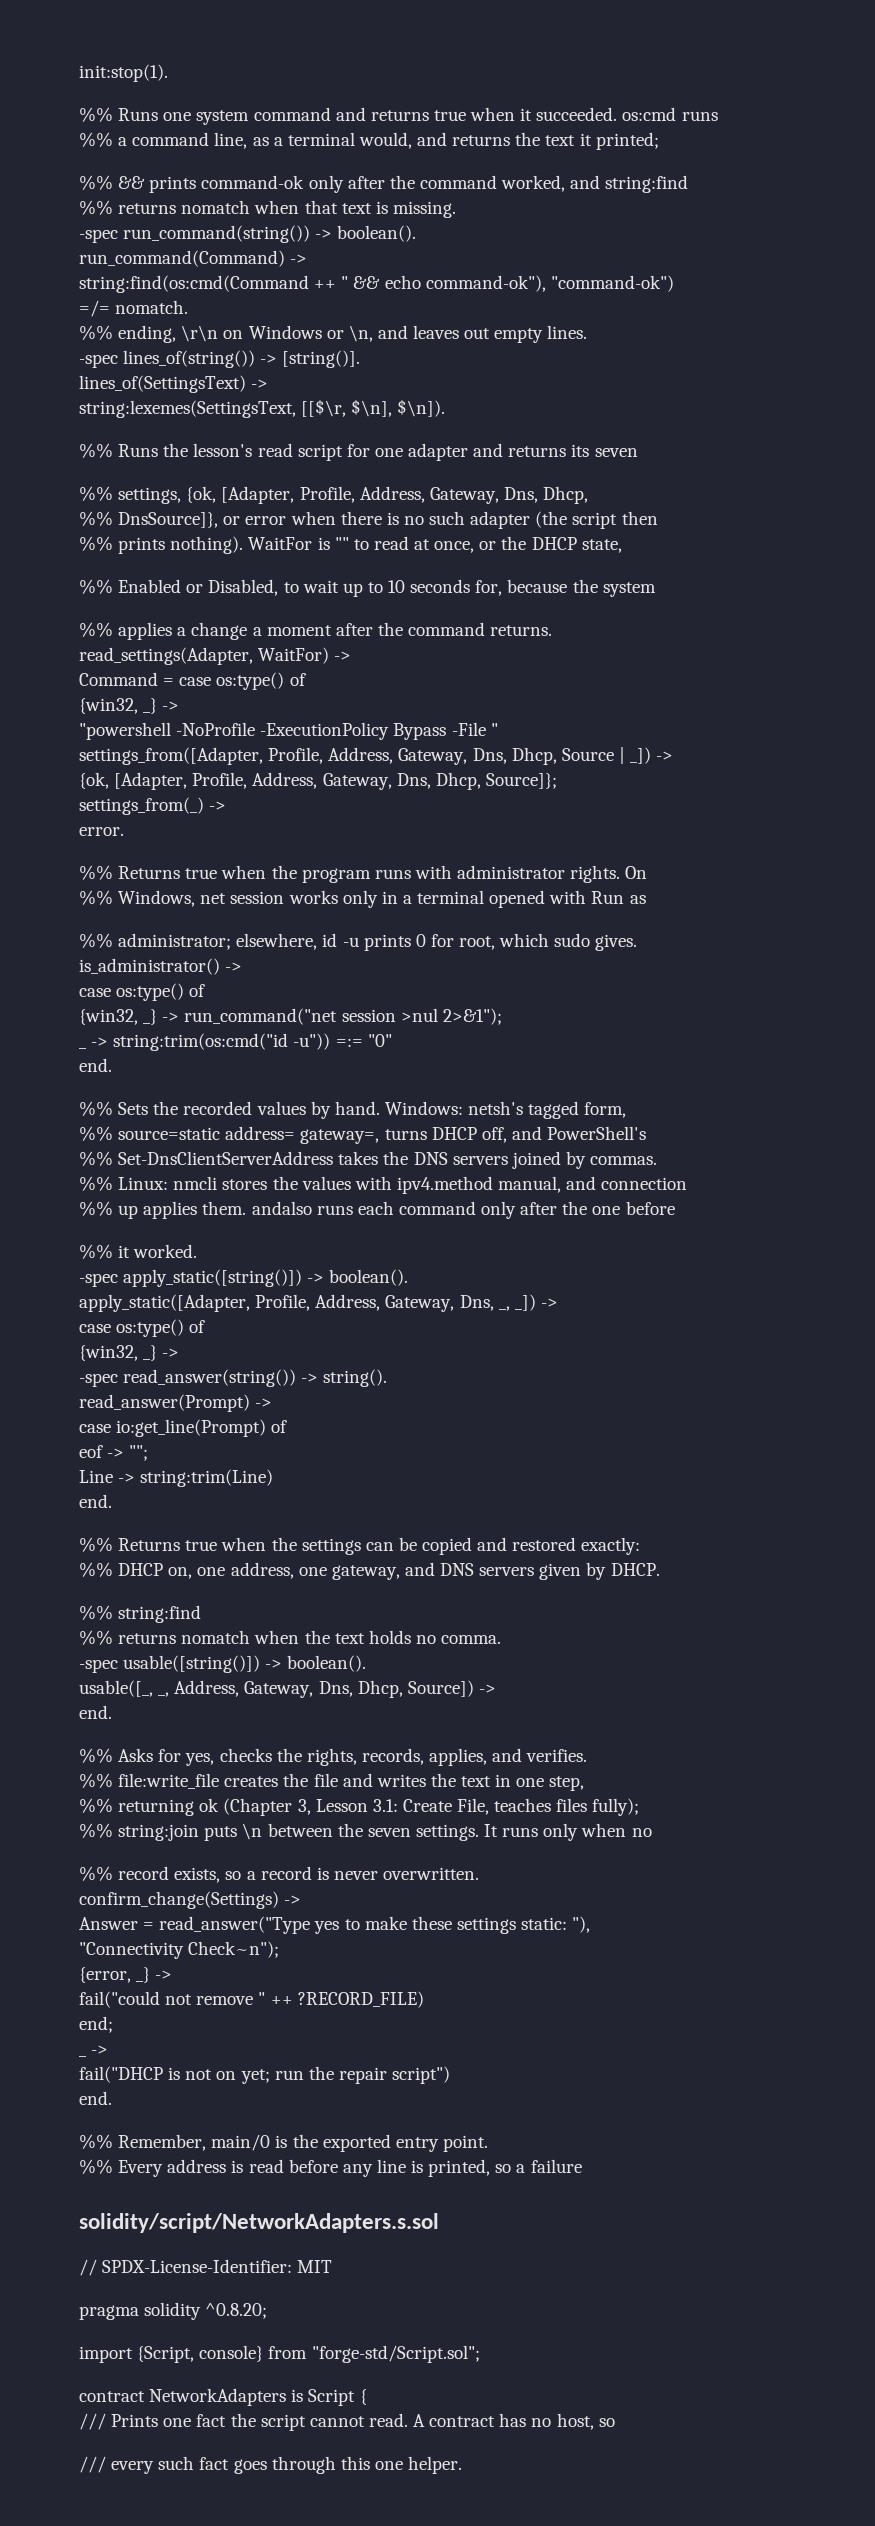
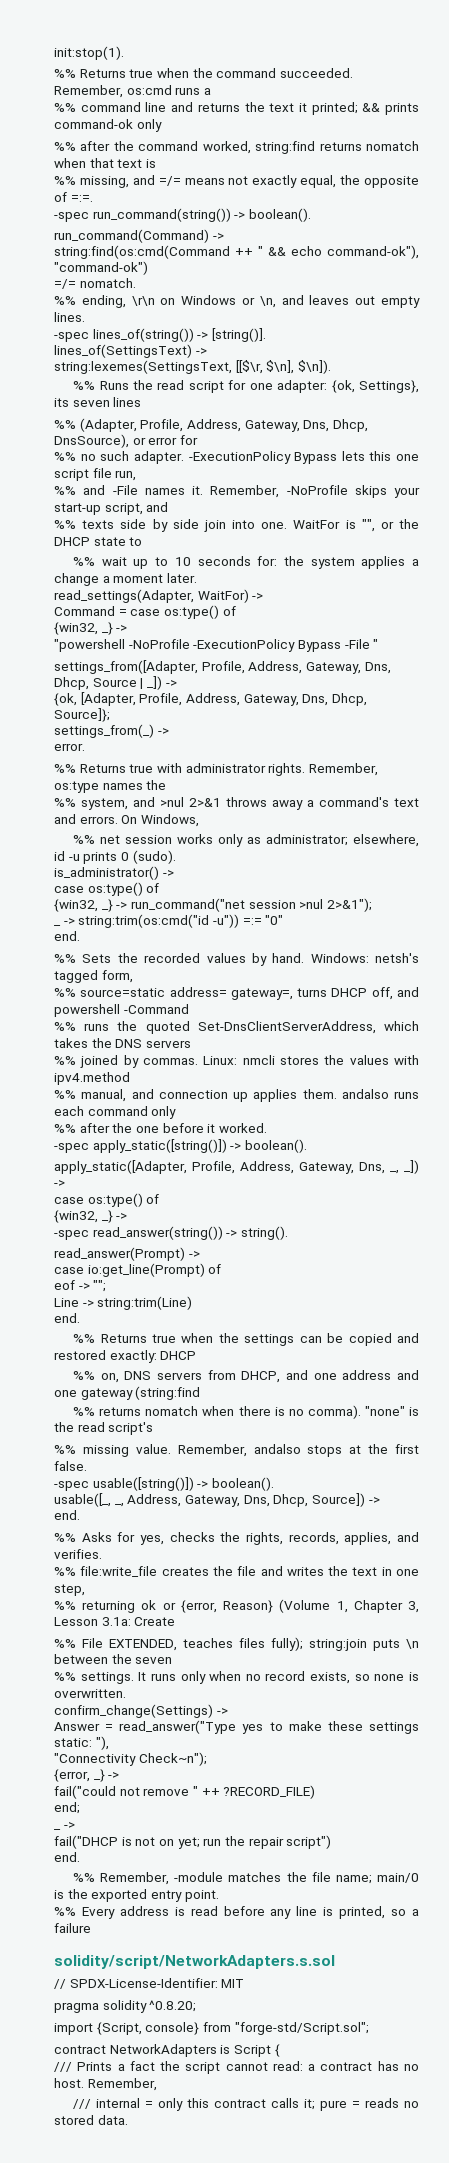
[118,107,618,125] Runs one system command and returns true when it succeeded. -> [79,68,353,78] [54,85,123,98] Returns true when the command succeeded. Remember,
[79,132,412,149] // %% a command line, as a terminal would, -> [203,88,211,95] [54,102,167,112] a // %% command line
[79,175,113,190] // %% -> (358, 108) none
(344, 184) none -> [54,142,76,151] // %%
[570,175,689,193] [79,200,113,215] and string:find // %% -> [255,141,316,154] string:find
[392,201,456,218] missing. -> [54,175,419,188] [54,192,93,202] // %% missing, and =/= means not exactly equal, the opposite of =:=.
[193,443,253,457] lesson's -> (153, 385) none
[408,443,567,461] adapter and returns -> [277,380,419,393] adapter: {ok, Settings},
[79,486,589,504] [79,511,658,529] [79,536,475,554] // %% settings, {ok, [Adapter, Profile, Address, Gateway, Dns, Dhcp, // %% DnsSource]}, or error when there is no such adapter (the script then // %% prints nothing). WaitFor is "" to read at once, -> [113,397,142,407] [54,418,368,432] [54,434,198,448] [54,451,419,464] [54,468,137,481] [54,485,420,498] [54,502,169,515] [54,519,375,532] lines // %% (Adapter, Profile, Address, Gateway, Dns, Dhcp, DnsSource), or error for // %% no such adapter. -ExecutionPolicy Bypass lets this one script file run, // %% and -File names it. Remember, -NoProfile skips your start-up script, and // %% texts side by side join into one. WaitFor is "",
[581,539,622,553] [79,579,299,596] state, // %% Enabled or Disabled, to -> [93,537,143,546] [73,557,96,566] state to // %%
[475,579,568,596] for, because -> [257,556,278,566] for:
[79,622,113,637] // %% -> (355, 563) none
[335,622,553,636] after the command returns. -> [166,573,197,583] later.
[221,865,648,883] [79,890,113,905] when the program runs with administrator rights. On // %% -> [156,763,378,776] [54,780,167,793] [54,797,419,810] [54,814,138,824] with administrator rights. Remember, os:type names the // %% system, and >nul 2>&1 throws away a command's text and errors. On
(196, 898) none -> [73,835,96,844] // %%
[381,890,646,908] [79,933,113,948] in a terminal opened with Run as // %% -> [247,837,262,844] as
[430,933,638,951] for root, which sudo gives. -> [132,850,176,864] (sudo).
[547,1126,647,1140] [79,1151,334,1166] PowerShell's // %% Set-DnsClientServerAddress -> [54,1004,189,1017] [54,1021,419,1034] powershell -Command // %% runs the quoted Set-DnsClientServerAddress, which
(508, 1160) none -> [54,1056,76,1065] // %%
[79,1176,113,1191] // %% -> (198, 1061) none
(493, 1185) none -> [54,1090,76,1099] // %%
[79,1201,113,1216] // %% -> (228, 1094) none
(517, 1210) none -> [54,1124,76,1133] // %%
[79,1244,113,1259] // %% -> (204, 1128) none
[79,1562,660,1580] [79,1605,202,1623] [79,1630,502,1645] // %% DHCP on, one address, one gateway, and DNS servers given by DHCP. // %% string:find // %% returns nomatch when the text holds no comma. -> [160,1351,197,1360] [73,1370,419,1383] [54,1386,201,1400] [73,1405,420,1419] [54,1422,154,1435] [54,1444,419,1457] [54,1461,87,1471] DHCP // %% on, DNS servers from DHCP, and one address and one gateway (string:find // %% returns nomatch when there is no comma). "none" is the read script's // %% missing value. Remember, andalso stops at the first false.
[223,1798,293,1816] (Chapter -> [162,1599,403,1613] or {error, Reason} (Volume 1, Chapter
[372,1799,398,1812] 3.1: -> [101,1617,131,1626] 3.1a:
[457,1798,490,1815] File, -> [54,1638,177,1651] // %% File EXTENDED,
[79,1823,113,1838] // %% -> (303, 1644) none
(411, 1832) none -> [54,1672,76,1681] // %%
[79,1866,113,1881] // %% -> (261, 1677) none
[246,1866,378,1880] a record is never -> [374,1672,419,1681] none is
(207, 2142) none -> [174,1872,372,1884] -module matches the file name;
[163,2418,192,2427] one -> [117,2064,125,2071] a
[368,2413,426,2427] read. A -> [272,2061,316,2071] read: a
[556,2413,615,2430] [79,2456,463,2474] host, so // /// every such fact goes through this one helper. -> [54,2078,157,2091] [73,2098,419,2111] [54,2115,128,2125] host. Remember, // /// internal = only this contract calls it; pure = reads no stored data.

